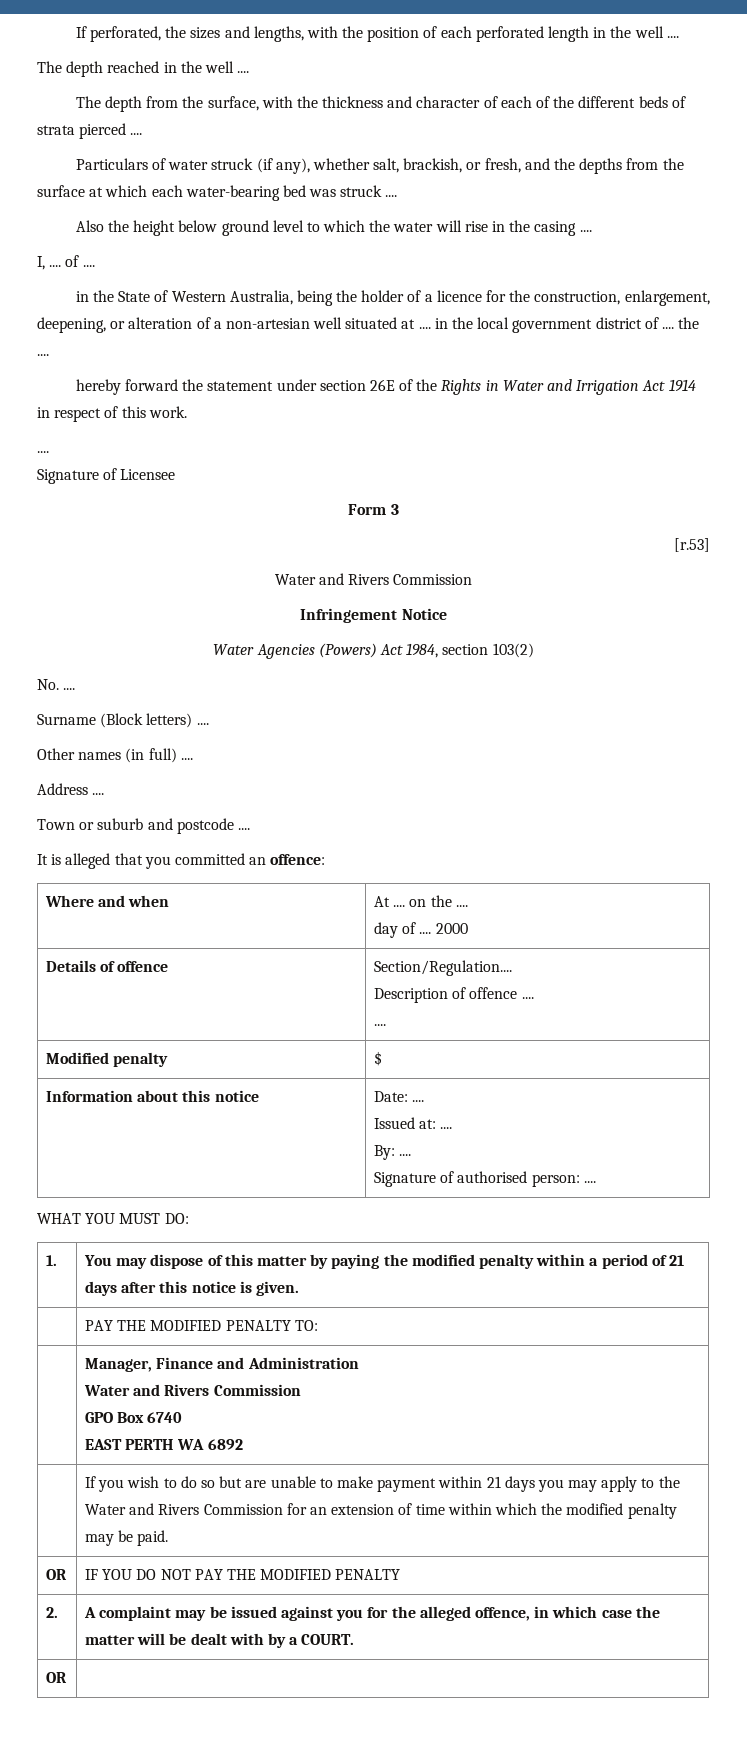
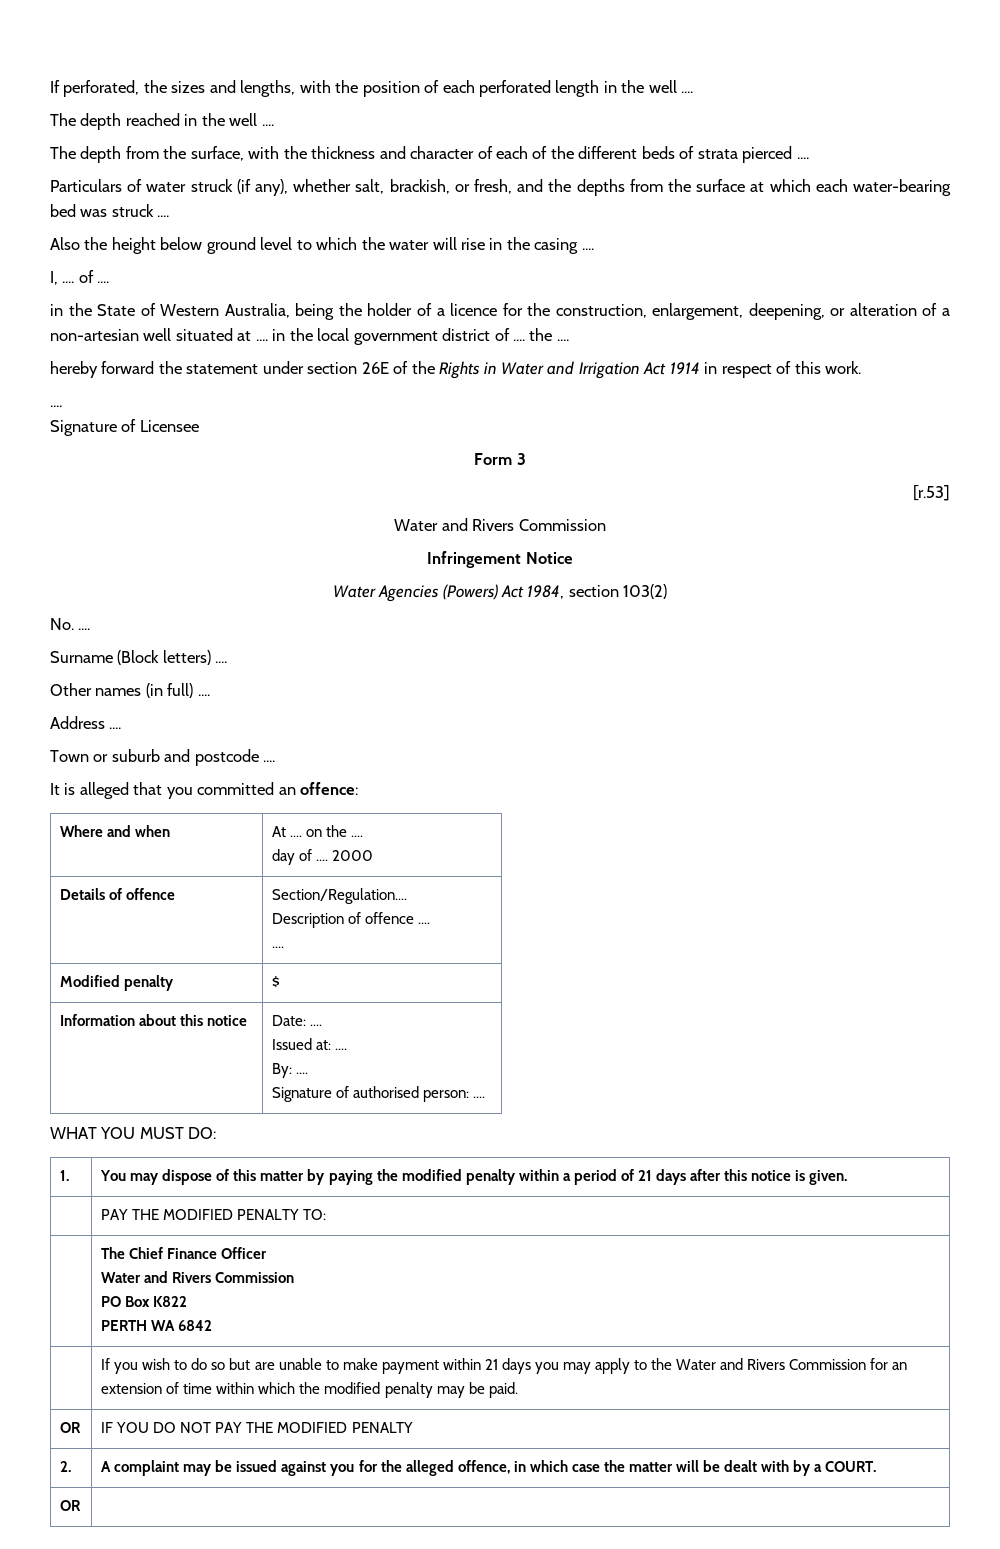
[85,1357,359,1372] [84,1384,301,1396] [85,1412,183,1423] [85,1439,123,1450] Manager, Finance and Administration // Water and Rivers Commission // GPO Box 6740 // EAST -> [101,1247,268,1259] [101,1271,295,1283] [101,1296,188,1307] The Chief Finance Officer // Water and Rivers Commission // PO Box K822 //
[207,1439,243,1450] 6892 -> [178,1320,213,1331] 6842

